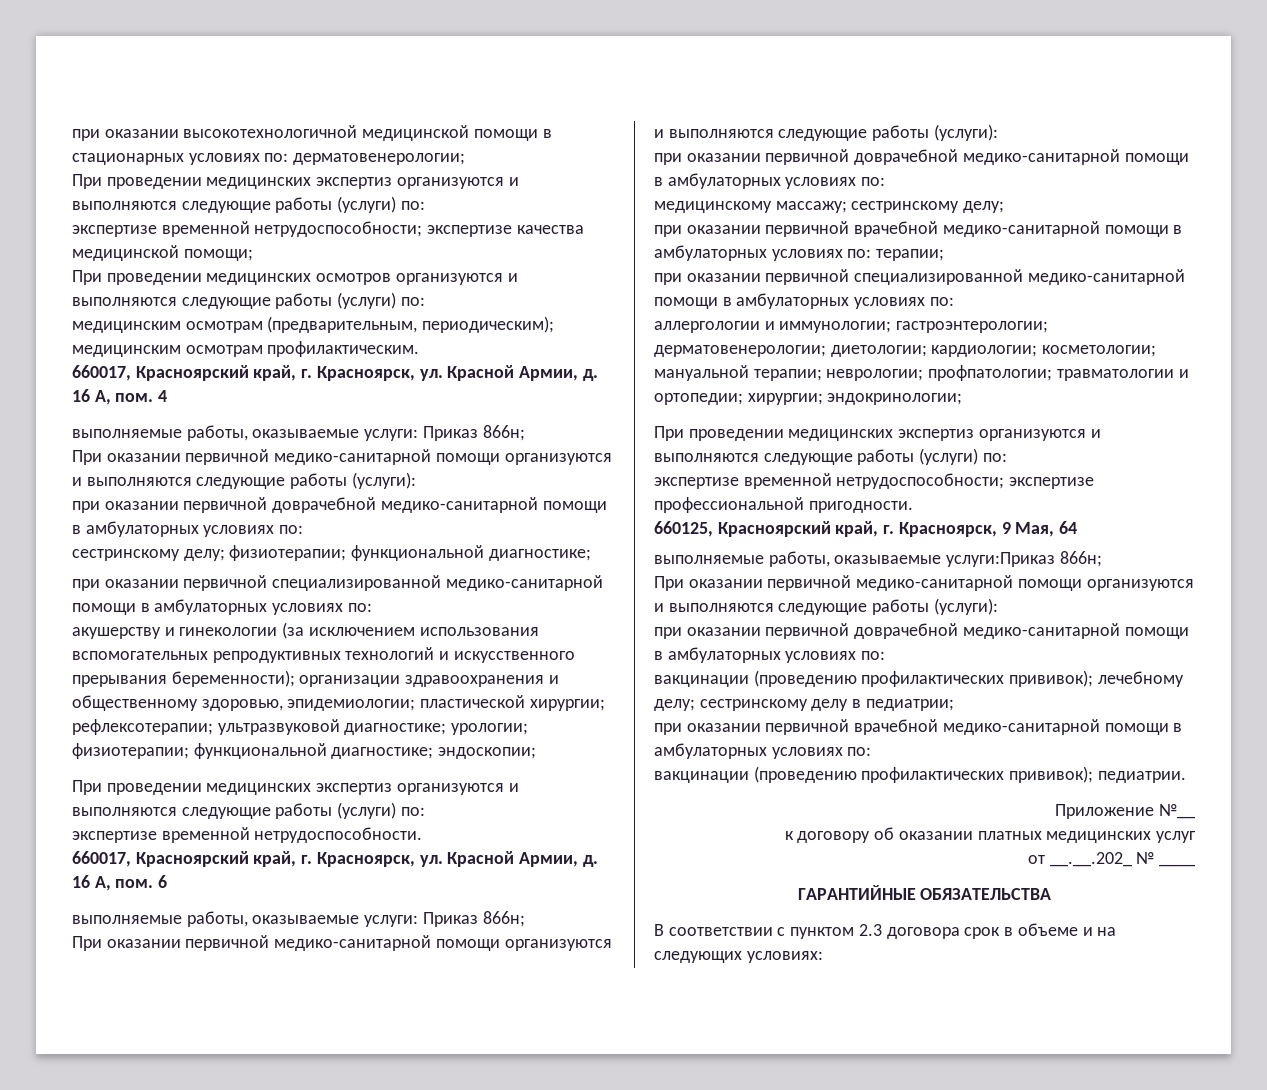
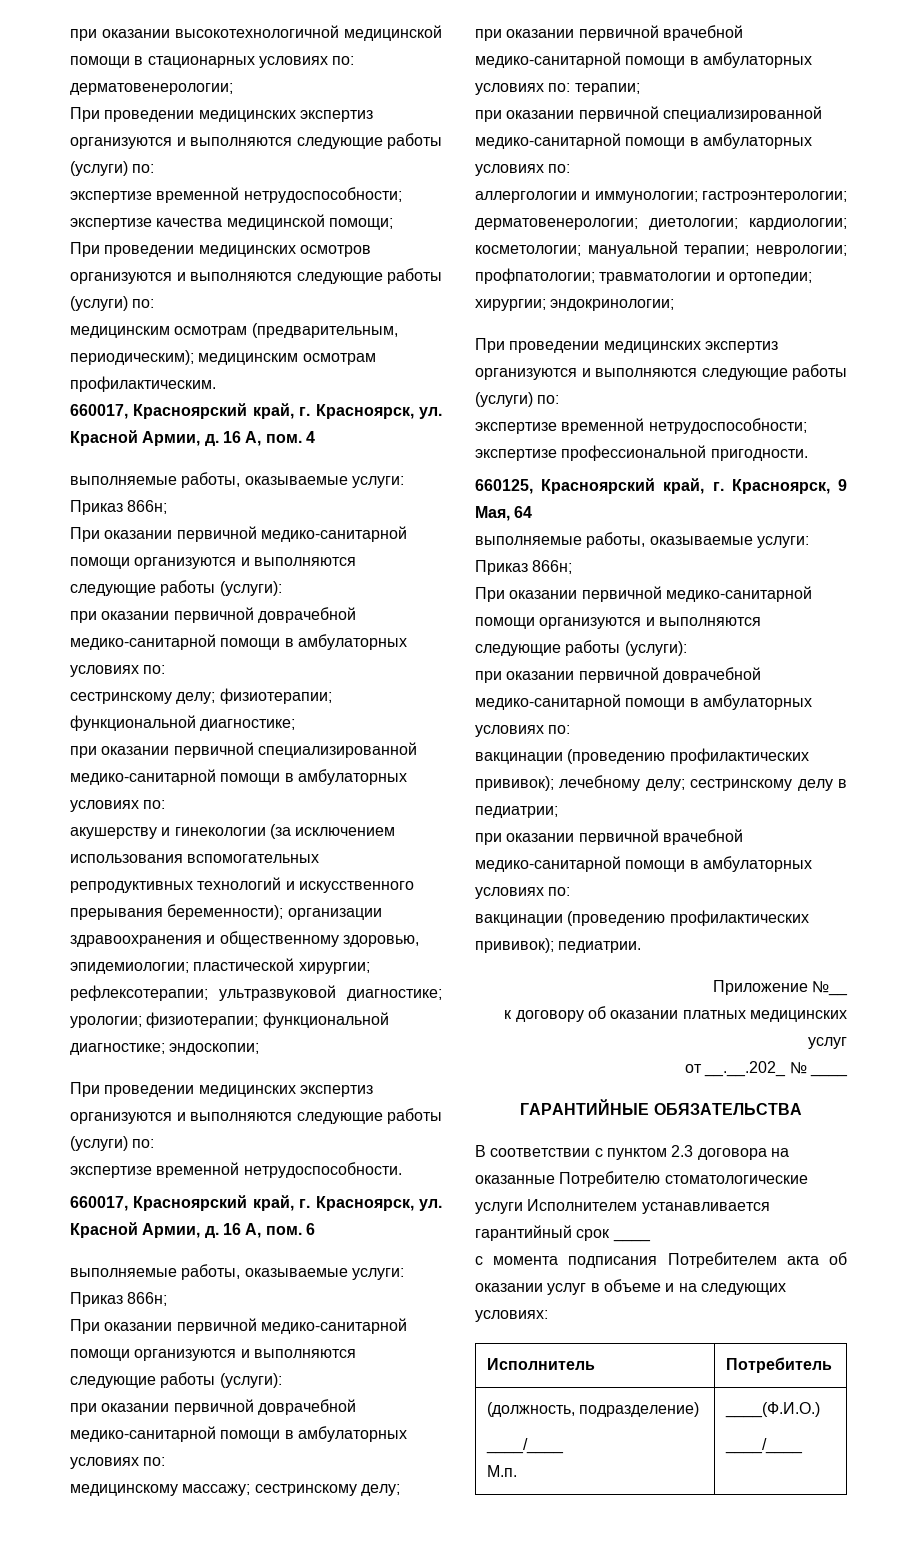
[946,552,1056,567] услуги:Приказ -> [756,536,809,548] [475,560,528,575] услуги: Приказ
[964,927,1001,939] срок -> [770,1148,789,1157] [475,1171,808,1187] [475,1199,770,1214] [475,1225,651,1242] [475,1252,847,1268] [475,1283,587,1295] на оказанные Потребителю стоматологические услуги Исполнителем устанавливается гарантийный срок ____ // с момента подписания Потребителем акта об оказании услуг
(823, 957) none -> [486,1358,595,1370] [725,1357,832,1373] [486,1402,700,1417] [485,1438,564,1454] [486,1465,517,1477] [724,1402,820,1418] [724,1438,803,1454] // Исполнитель | Потребитель // (должность, подразделение) // ____/____ // М.п. | ____(Ф.И.О.) // ____/____

